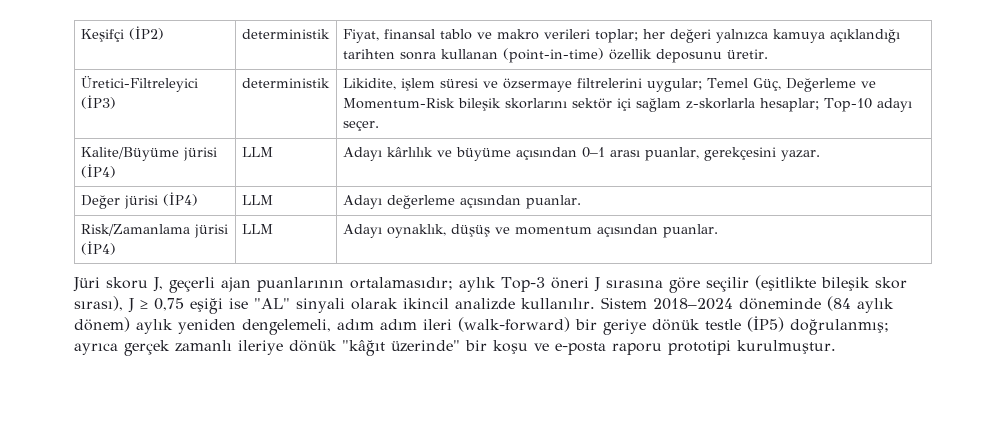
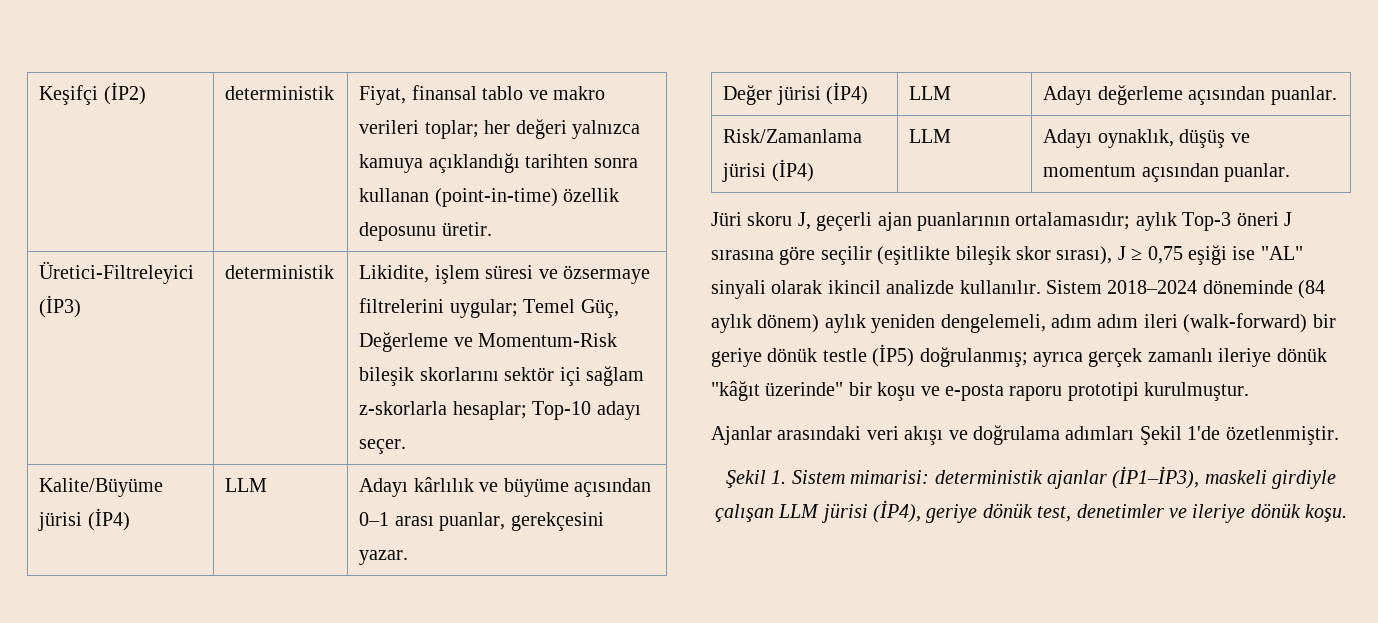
(836, 347) none -> [711,425,1339,445] [725,466,1337,489] [714,500,1348,523] // Ajanlar arasındaki veri akışı ve doğrulama adımları Şekil 1'de özetlenmiştir. // Şekil 1. Sistem mimarisi: deterministik ajanlar (İP1–İP3), maskeli girdiyle çalışan LLM jürisi (İP4), geriye dönük test, denetimler ve ileriye dönük koşu.

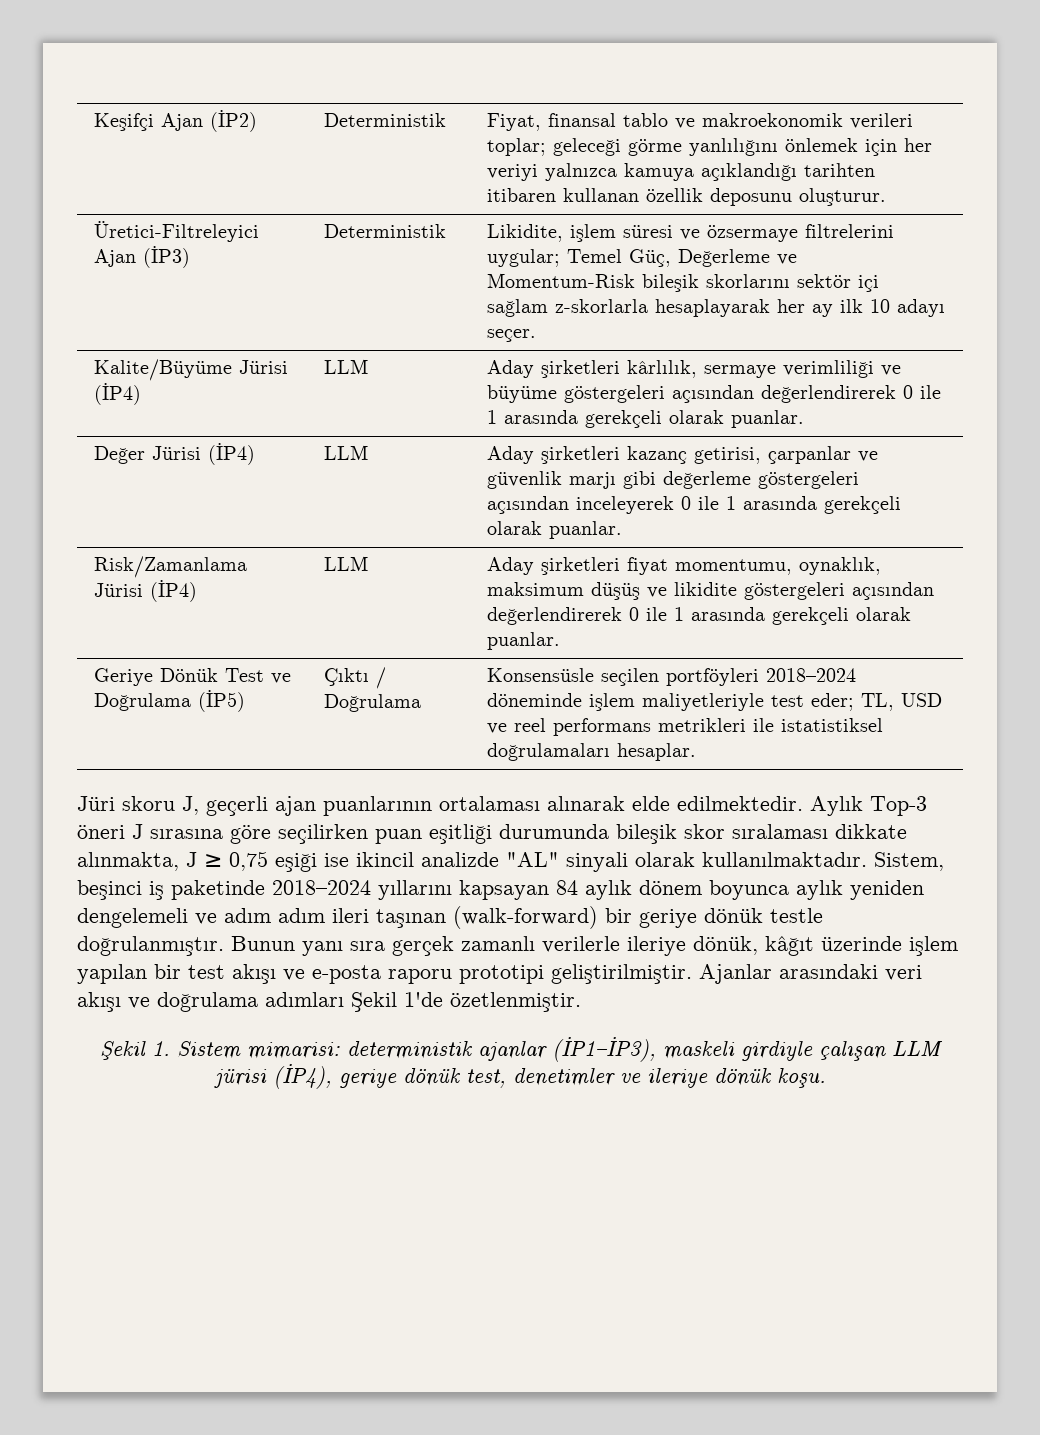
(99, 95) none -> [160,113,203,131] Ajan
[225,86,335,100] deterministik -> [323,113,446,127] Deterministik
[552,86,605,100] makro -> [701,113,843,127] makroekonomik
[484,119,567,139] her değeri -> [552,138,932,156] [486,164,538,181] geleceği görme yanlılığını önlemek için her veriyi
[593,158,638,168] [359,188,558,207] sonra kullanan (point-in-time) -> [486,188,639,202] itibaren kullanan
[441,222,492,236] üretir. -> [798,188,886,206] oluşturur.
(195, 272) none -> [93,249,136,267] Ajan
[225,265,335,279] deterministik -> [323,224,446,238] Deterministik
[452,401,592,420] hesaplar; Top-10 -> [654,299,890,317] hesaplayarak her ay ilk 10
[38,508,130,531] [225,478,268,492] [359,477,651,497] [359,512,604,531] [359,550,409,565] jürisi (İP4) | LLM | Adayı kârlılık ve büyüme açısından 0–1 arası puanlar, gerekçesini yazar. -> [238,360,288,374] [93,383,141,405] [323,359,368,374] [486,360,901,378] [486,385,941,403] [486,410,804,428] Jürisi (İP4) | LLM | Aday şirketleri kârlılık, sermaye verimliliği ve büyüme göstergeleri açısından değerlendirerek 0 ile 1 arasında gerekçeli olarak puanlar.
[776,82,869,105] [909,86,952,100] [1043,85,1266,105] jürisi (İP4) | LLM | Adayı değerleme açısından -> [151,443,255,465] [323,445,368,460] [486,446,878,464] [486,471,859,489] [486,496,901,514] [486,521,542,535] Jürisi (İP4) | LLM | Aday şirketleri kazanç getirisi, çarpanlar ve güvenlik marjı gibi değerleme göstergeleri açısından inceleyerek 0 ile 1 arasında gerekçeli olarak
[722,159,814,182] [909,129,952,143] [1043,129,1250,148] [1043,163,1291,182] jürisi (İP4) | LLM | Adayı oynaklık, düşüş ve momentum açısından puanlar. -> [93,580,197,602] [323,556,368,571] [486,557,881,575] [486,582,934,600] [486,607,911,625] [486,632,560,650] [93,668,291,686] [93,690,245,712] [323,667,386,689] [323,694,421,712] [486,668,856,686] [486,693,942,711] [486,718,883,736] [486,743,696,761] Jürisi (İP4) | LLM | Aday şirketleri fiyat momentumu, oynaklık, maksimum düşüş ve likidite göstergeleri açısından değerlendirerek 0 ile 1 arasında gerekçeli olarak puanlar. // Geriye Dönük Test ve Doğrulama (İP5) | Çıktı / Doğrulama | Konsensüsle seçilen portföyleri 2018–2024 döneminde işlem maliyetleriyle test eder; TL, USD ve reel performans metrikleri ile istatistiksel doğrulamaları hesaplar.
[1015,212,1177,231] ortalamasıdır; aylık -> [439,796,863,816] ortalaması alınarak elde edilmektedir. Aylık
[820,246,1113,265] seçilir (eşitlikte bileşik skor sırası), -> [278,824,907,844] [77,852,179,871] seçilirken puan eşitliği durumunda bileşik skor sıralaması dikkate alınmakta,
(1256, 253) none -> [356,852,499,867] ikincil analizde
[827,280,1326,299] [711,314,1046,333] ikincil analizde kullanılır. Sistem 2018–2024 döneminde (84 aylık dönem) aylık yeniden dengelemeli, -> [702,852,944,871] [77,880,924,900] [77,908,217,928] kullanılmaktadır. Sistem, beşinci iş paketinde 2018–2024 yıllarını kapsayan 84 aylık dönem boyunca aylık yeniden dengelemeli ve
(1178, 321) none -> [376,909,446,928] taşınan
[872,344,1327,367] [711,381,916,401] (İP5) doğrulanmış; ayrıca gerçek zamanlı ileriye dönük "kâğıt üzerinde" bir koşu -> [77,936,958,956] [77,964,276,984] doğrulanmıştır. Bunun yanı sıra gerçek zamanlı verilerle ileriye dönük, kâğıt üzerinde işlem yapılan bir test akışı
[1144,382,1250,401] kurulmuştur. // -> [551,964,692,984] geliştirilmiştir.

